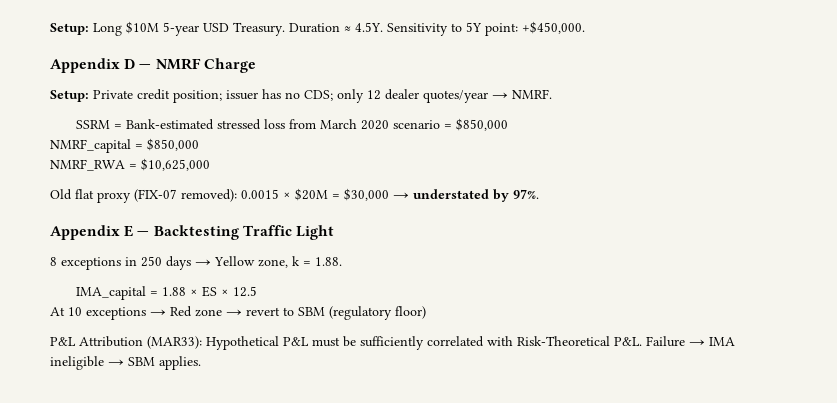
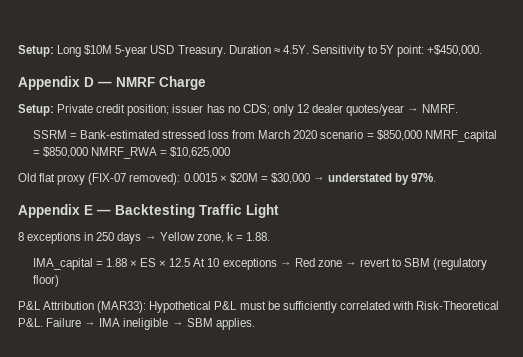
(509, 124) // -> (422, 135) none
(199, 144) // -> (88, 152) none
(258, 291) // -> (191, 262) none

